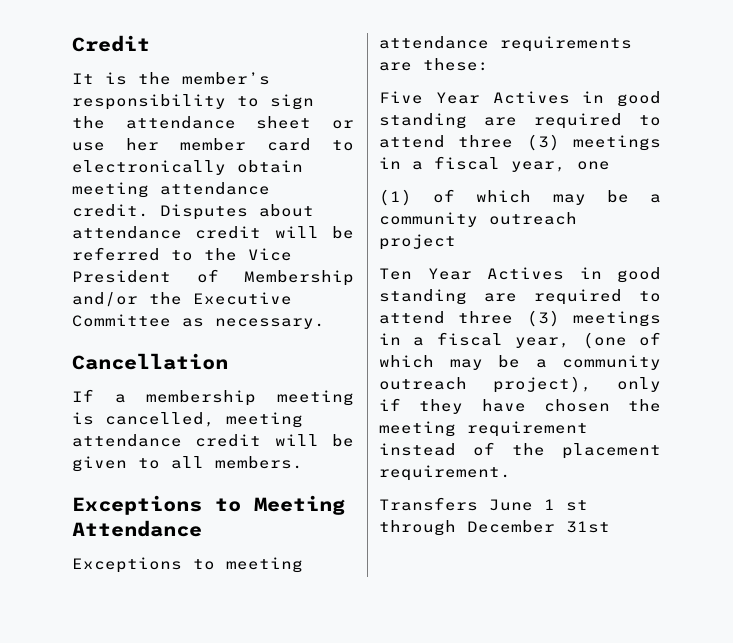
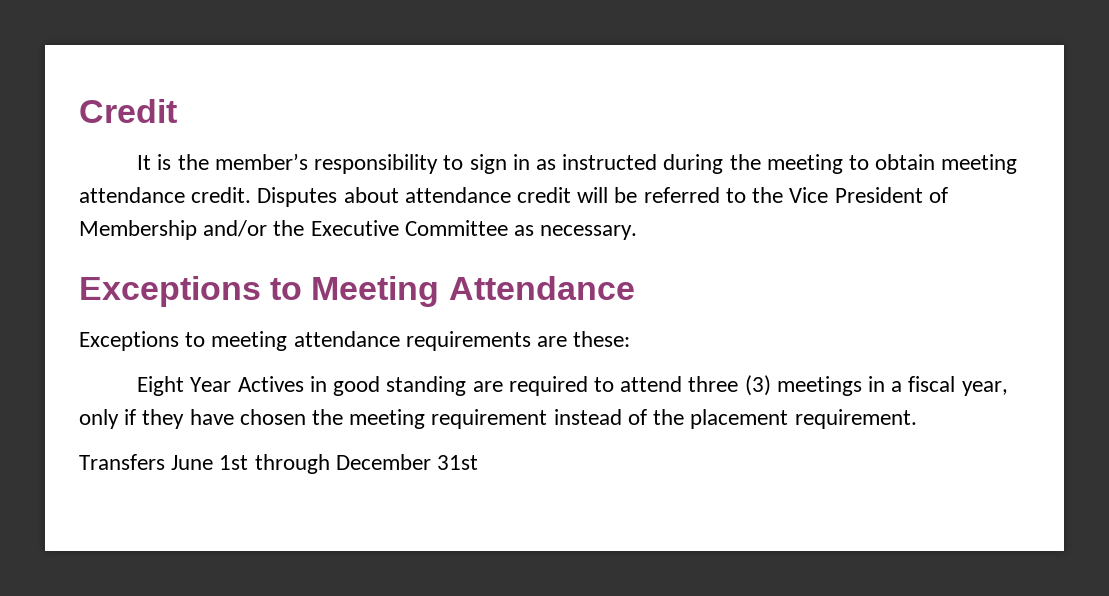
[72,116,354,129] [72,138,354,151] [72,160,226,175] the attendance sheet or use her member card to electronically -> [512,154,870,174] in as instructed during the meeting to
[72,353,228,370] [72,389,354,406] [72,412,303,428] [72,434,354,447] [72,456,303,472] // Cancellation // If a membership meeting is cancelled, meeting attendance credit will be given to all members. -> (638, 232) none
[379,91,423,104] Five -> [137,376,185,396] Eight
[577,161,610,170] [379,189,661,206] [379,212,577,227] [379,234,456,250] [379,267,661,283] [379,289,661,305] [379,310,661,327] [379,332,661,349] [379,355,661,370] [379,376,592,393] one // (1) of which may be a community outreach project // Ten Year Actives in good standing are required to attend three (3) meetings in a fiscal year, (one of which may be a community outreach project), -> (1008, 388) none
[544,499,588,511] 1 st -> [219,455,249,470] 1st

